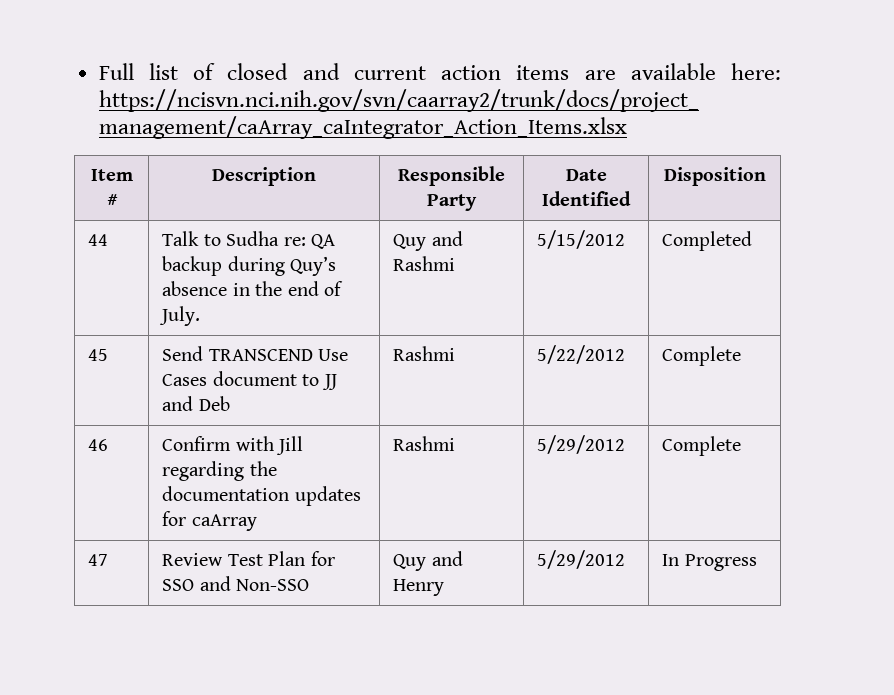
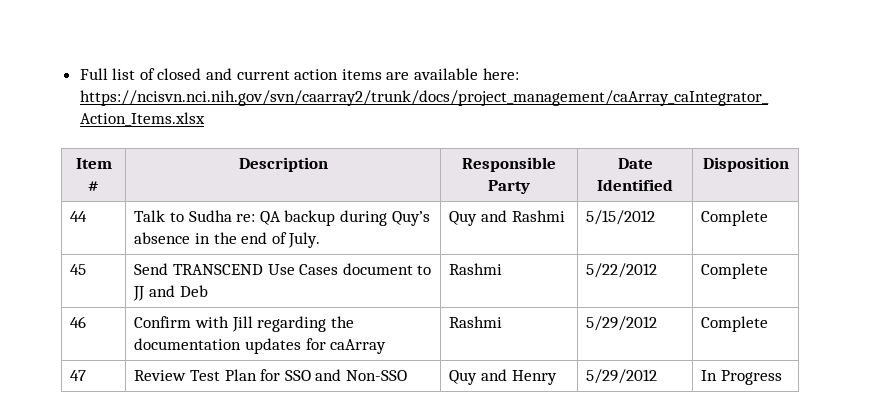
[662,231,753,251] Completed -> [701,210,769,226] Complete

